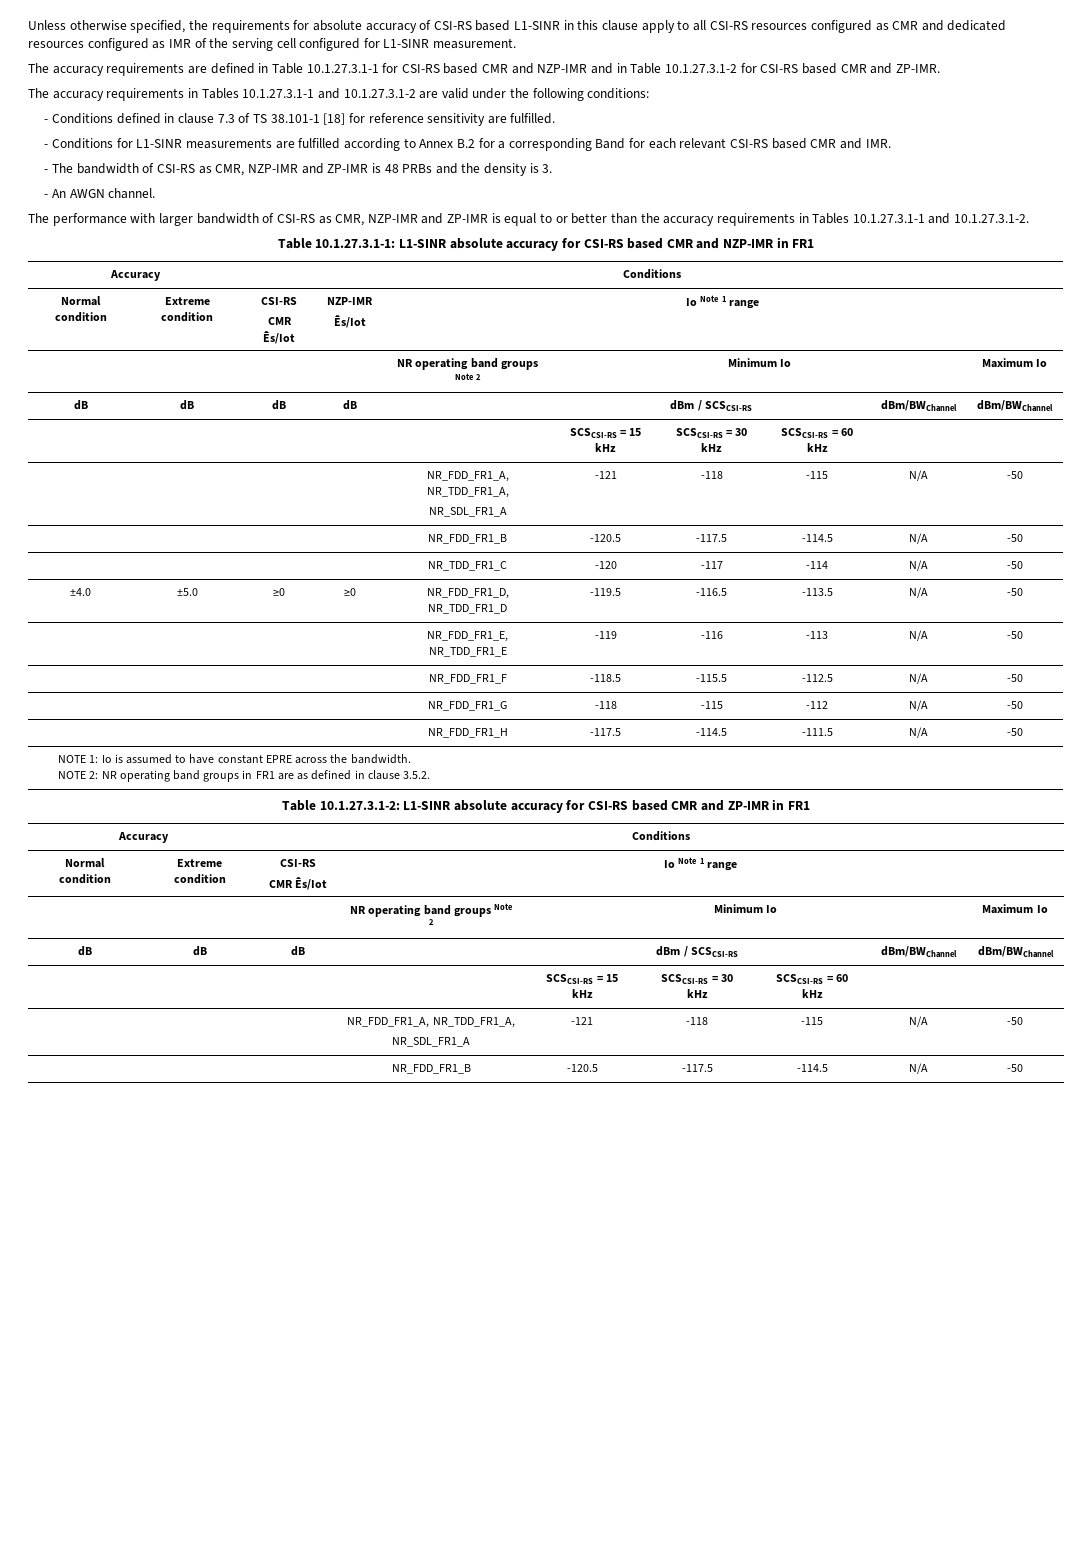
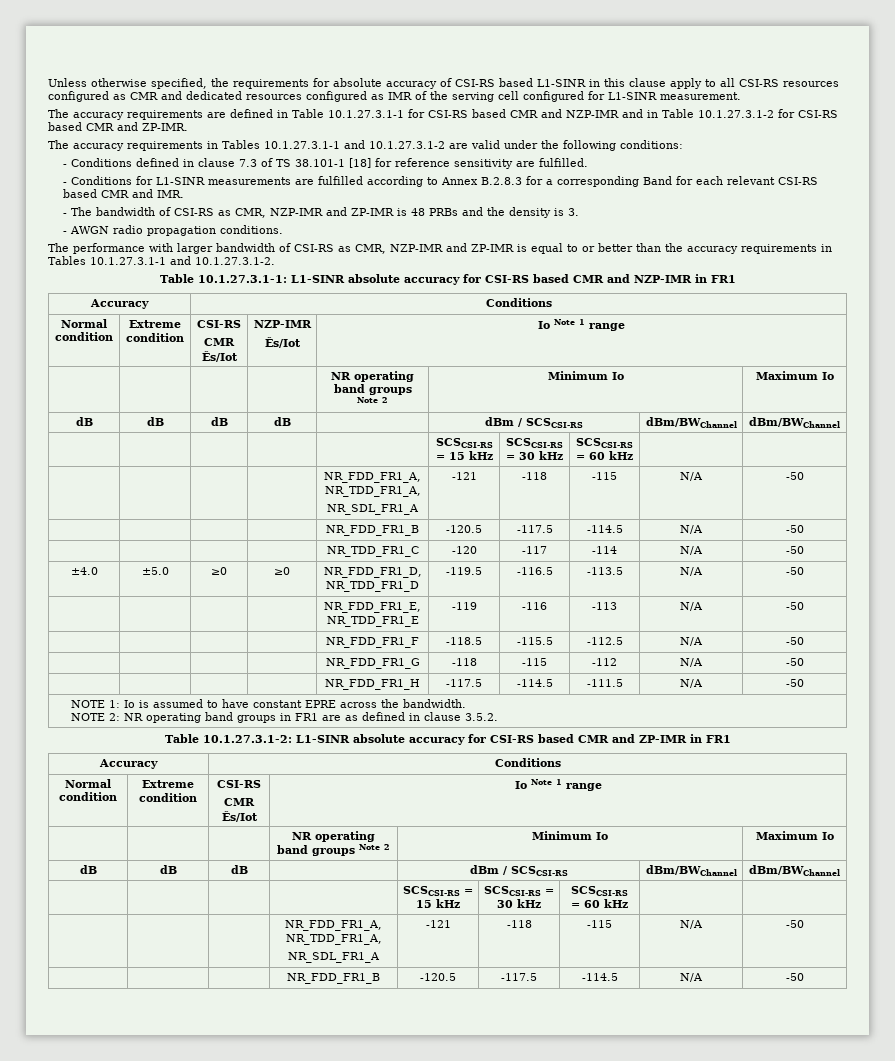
[456,139,475,148] B.2 -> [480,177,522,185] B.2.8.3
[52,188,156,199] An AWGN channel. -> [69,225,283,236] AWGN radio propagation conditions.

